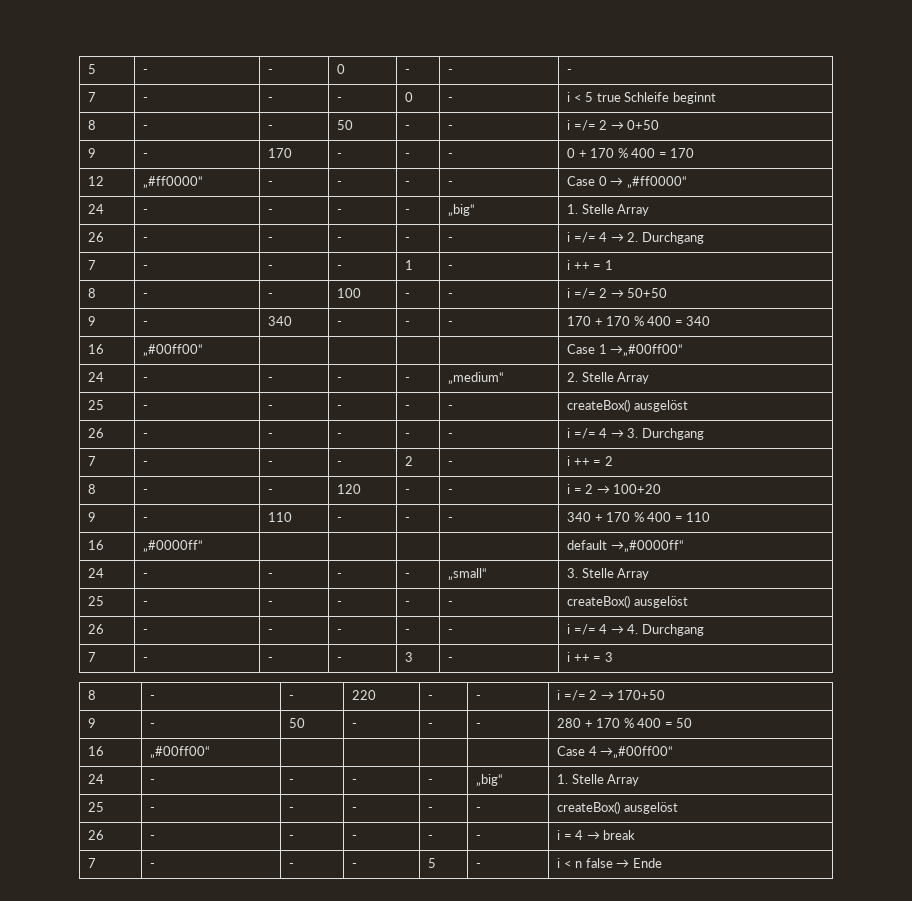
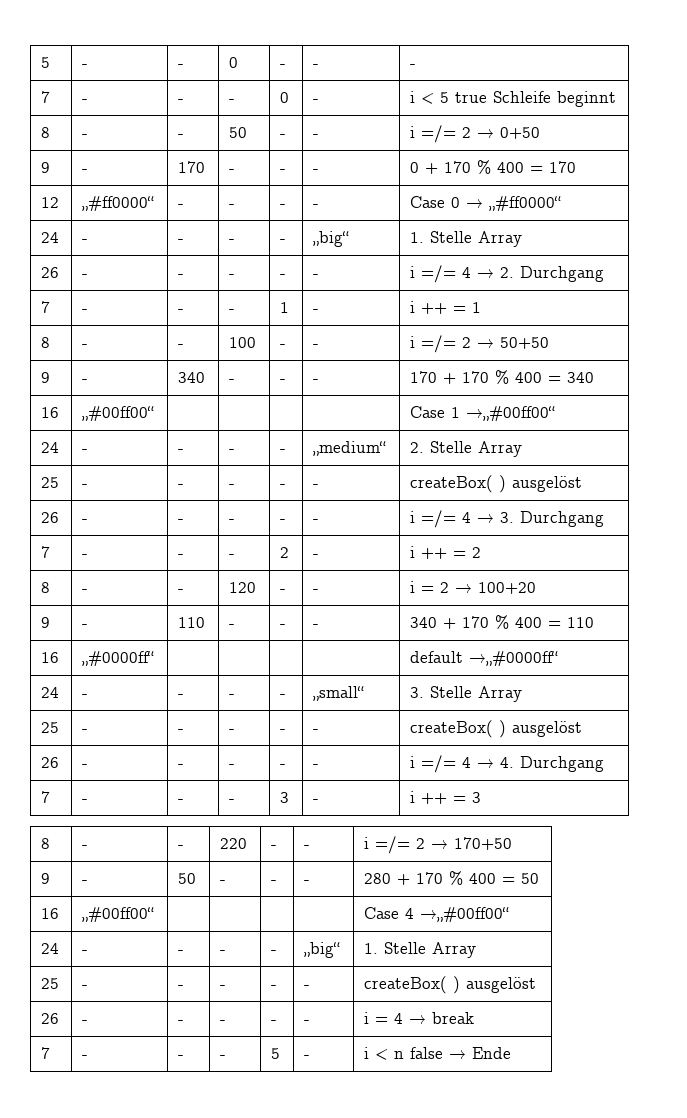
[567,399,631,412] createBox() -> [410,475,507,493] createBox( )
[567,595,631,608] createBox() -> [410,720,507,738] createBox( )
[557,801,621,814] createBox() -> [364,976,461,994] createBox( )

